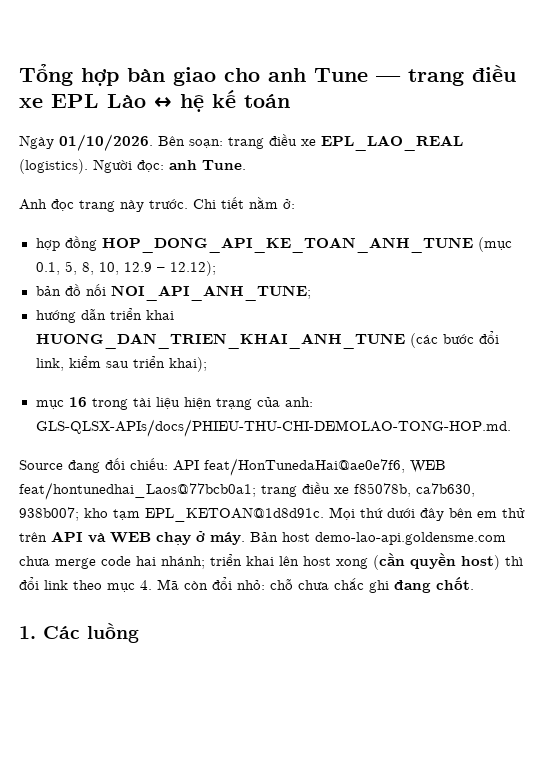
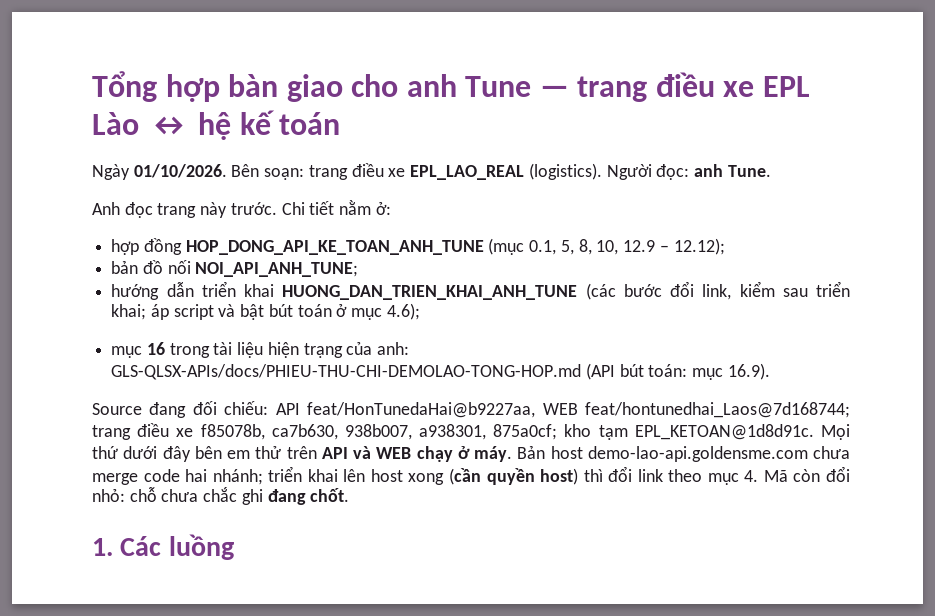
[168,357,207,372] khai); -> [111,303,420,320] khai; áp script và bật bút toán ở mục 4.6);
[35,419,511,437] GLS-QLSX-APIs/docs/PHIEU-THU-CHI-DEMOLAO-TONG-HOP.md. -> [111,363,770,380] GLS-QLSX-APIs/docs/PHIEU-THU-CHI-DEMOLAO-TONG-HOP.md (API bút toán: mục 16.9).
[204,458,446,476] [19,482,256,500] feat/HonTunedaHai@ae0e7f6, WEB feat/hontunedhai_Laos@77bcb0a1; -> [307,402,850,418] feat/HonTunedaHai@b9227aa, WEB feat/hontunedhai_Laos@7d168744;
[19,507,79,521] 938b007; -> [344,424,558,440] 938b007, a938301, 875a0cf;

